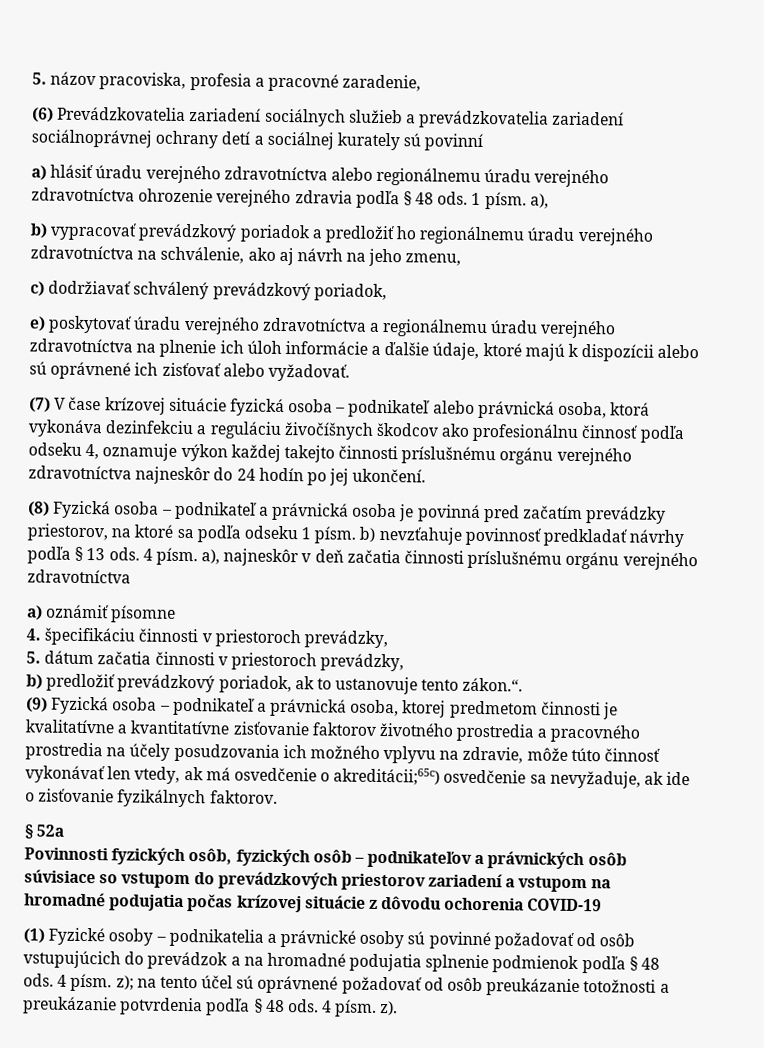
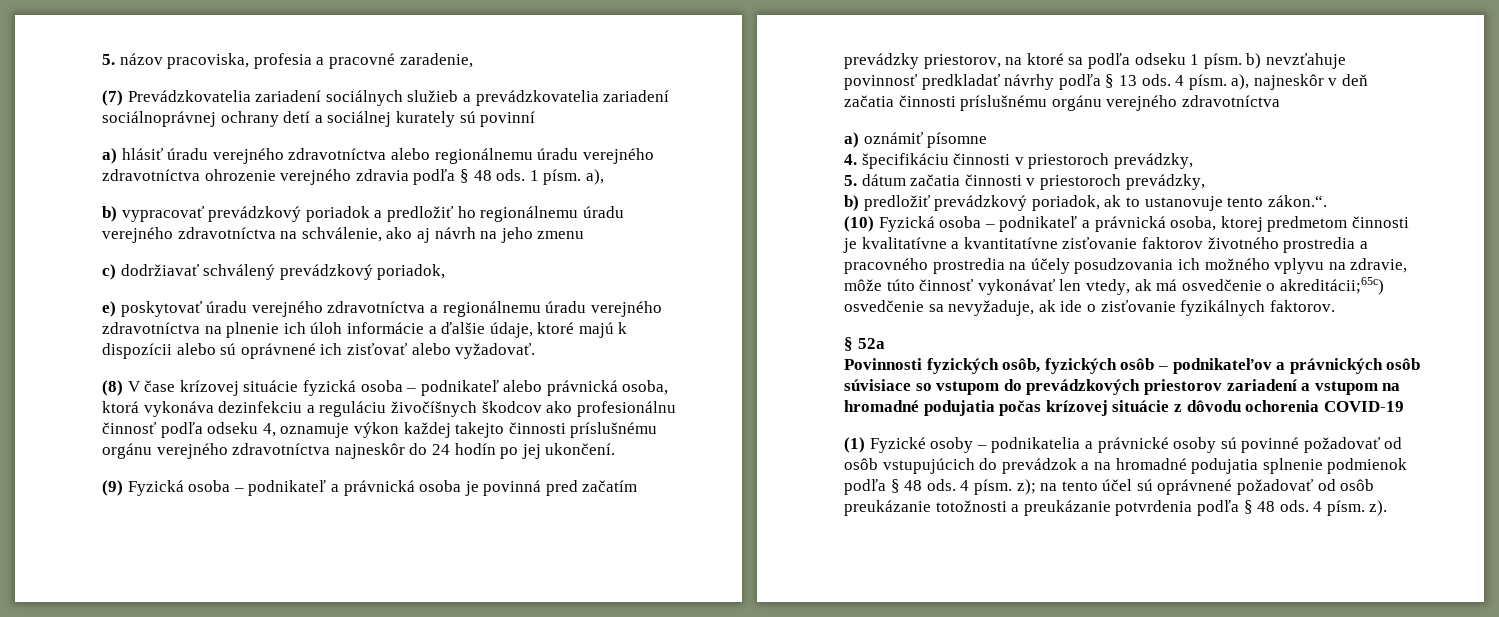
[32,107,54,123] (6) -> [102,90,123,106] (7)
[405,253,462,266] zmenu, -> [537,231,585,239] zmenu
[29,397,51,413] (7) -> [102,380,123,396] (8)
[28,501,50,517] (8) -> [102,480,123,496] (9)
[26,697,48,713] (9) -> [844,216,874,232] (10)

